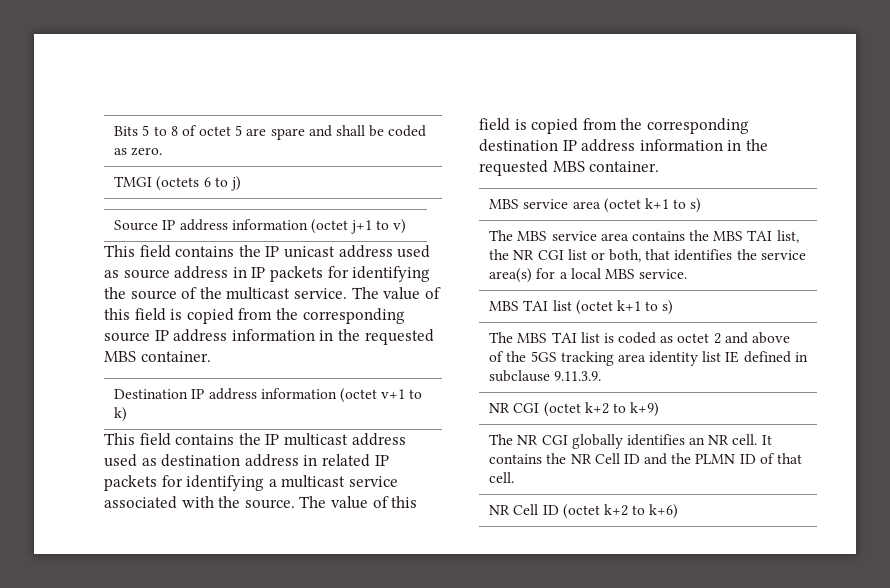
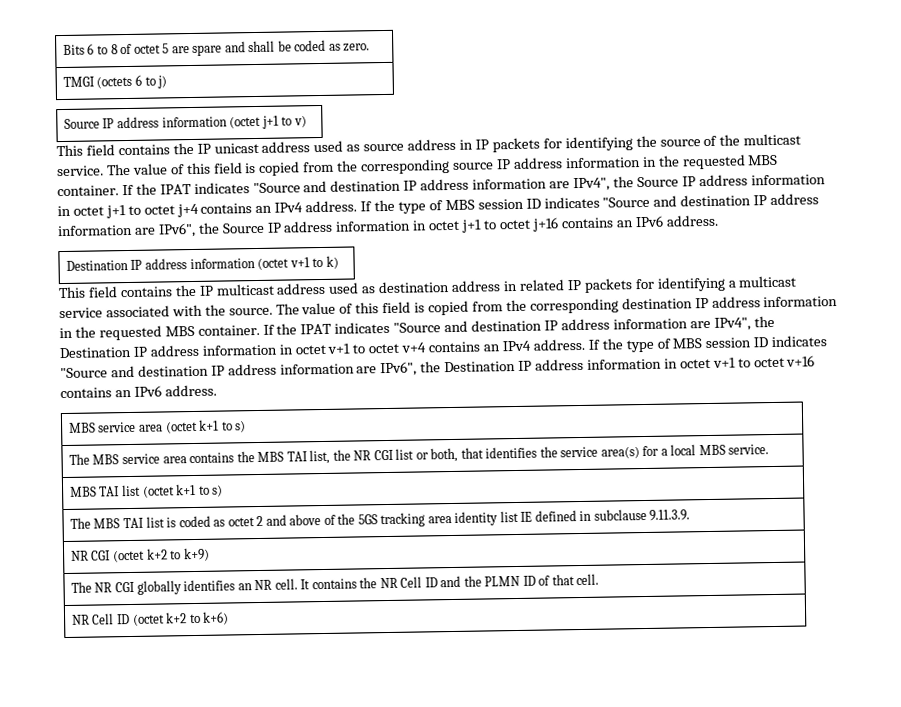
[142,125,150,136] 5 -> [87,43,95,55] 6
(211, 356) none -> [121,174,826,196] [57,193,820,219] [57,214,719,238] If the IPAT indicates "Source and destination IP address information are IPv4", the Source IP address information in octet j+1 to octet j+4 contains an IPv4 address. If the type of MBS session ID indicates "Source and destination IP address information are IPv6", the Source IP address information in octet j+1 to octet j+16 contains an IPv6 address.
(660, 166) none -> [262,315,775,335] [59,335,828,359] [60,355,816,379] [60,384,217,399] If the IPAT indicates "Source and destination IP address information are IPv4", the Destination IP address information in octet v+1 to octet v+4 contains an IPv4 address. If the type of MBS session ID indicates "Source and destination IP address information are IPv6", the Destination IP address information in octet v+1 to octet v+16 contains an IPv6 address.

